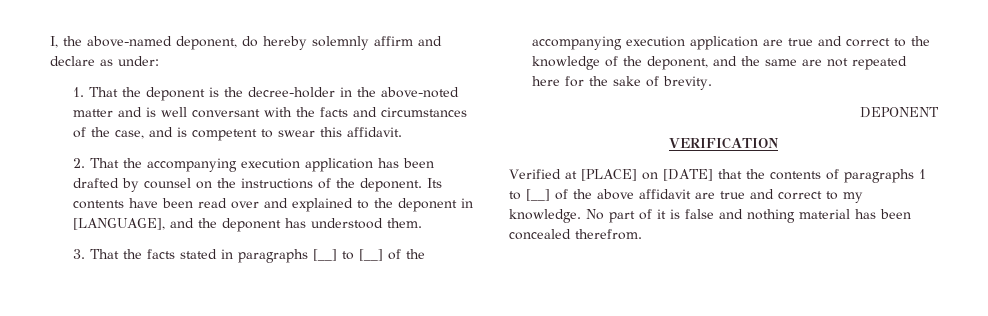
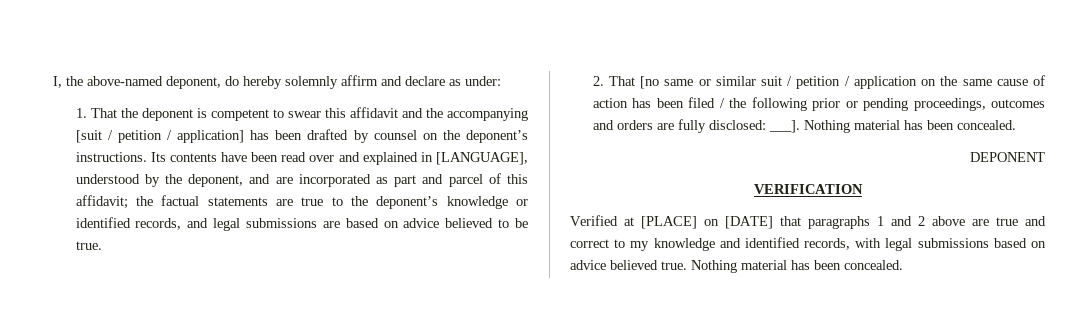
[224,87,460,98] [73,107,468,118] [73,127,403,141] [73,158,374,172] the decree-holder in the above-noted matter and is well conversant with the facts and circumstances of the case, and is competent to swear this affidavit. // 2. That the accompanying execution application -> [210,107,528,121] [75,130,245,143] competent to swear this affidavit and the accompanying [suit / petition / application]
[241,178,423,192] instructions of the deponent. -> [465,130,528,143] [75,152,147,162] deponent’s instructions.
[357,198,474,212] [73,218,423,232] [73,249,426,263] [532,36,931,50] [532,56,908,70] [532,76,713,90] to the deponent in [LANGUAGE], and the deponent has understood them. // 3. That the facts stated in paragraphs [__] to [__] of the accompanying execution application are true and correct to the knowledge of the deponent, and the same are not repeated here for the sake of brevity. -> [420,152,528,165] [75,173,529,187] [75,195,528,209] [75,217,529,231] [75,241,102,250] [592,75,1045,89] [592,97,1045,111] [592,119,1016,133] in [LANGUAGE], understood by the deponent, and are incorporated as part and parcel of this affidavit; the factual statements are true to the deponent’s knowledge or identified records, and legal submissions are based on advice believed to be true. // 2. That [no same or similar suit / petition / application on the same cause of action has been filed / the following prior or pending proceedings, outcomes and orders are fully disclosed: ___]. Nothing material has been concealed.
[745,169,926,183] [509,189,691,201] the contents of paragraphs 1 to [__] of the above affidavit -> [808,216,965,229] paragraphs 1 and 2 above
[509,209,911,223] [509,229,642,240] knowledge. No part of it is false and nothing material has been concealed therefrom. -> [653,237,1046,251] [570,260,903,273] knowledge and identified records, with legal submissions based on advice believed true. Nothing material has been concealed.

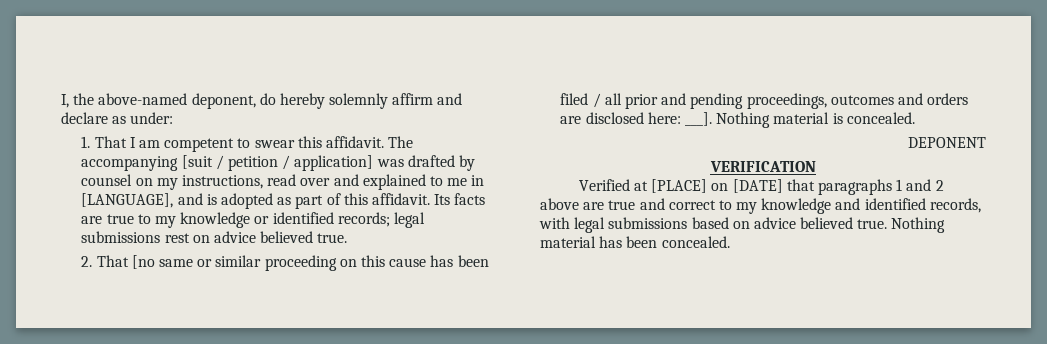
[120,108,207,121] the deponent is -> [129,137,161,148] I am
[349,107,443,118] affidavit and the -> [325,136,414,148] affidavit. The
[250,130,303,140] has been -> [376,159,404,167] was
[442,130,528,143] [75,152,528,165] [75,173,529,187] [75,195,268,209] the deponent’s instructions. Its contents have been read over and explained in [LANGUAGE], understood by the deponent, and are incorporated as part and parcel of this affidavit; the factual statements -> [156,174,485,190] [81,193,486,209] my instructions, read over and explained to me in [LANGUAGE], and is adopted as part of this affidavit. Its facts
[350,196,439,209] the deponent’s -> [155,216,177,228] my
[135,218,529,231] records, and legal submissions are based on advice believed to be -> [337,212,425,228] [81,231,314,243] records; legal submissions rest on advice believed
[760,75,1045,89] [592,97,858,111] suit / petition / application on the same cause of action has been filed / the following prior or -> [264,255,489,271] [560,93,687,109] proceeding on this cause has been filed / all prior and
[677,119,766,133] fully disclosed: -> [585,112,681,124] disclosed here:
[903,120,954,130] has been -> [832,113,843,124] is

